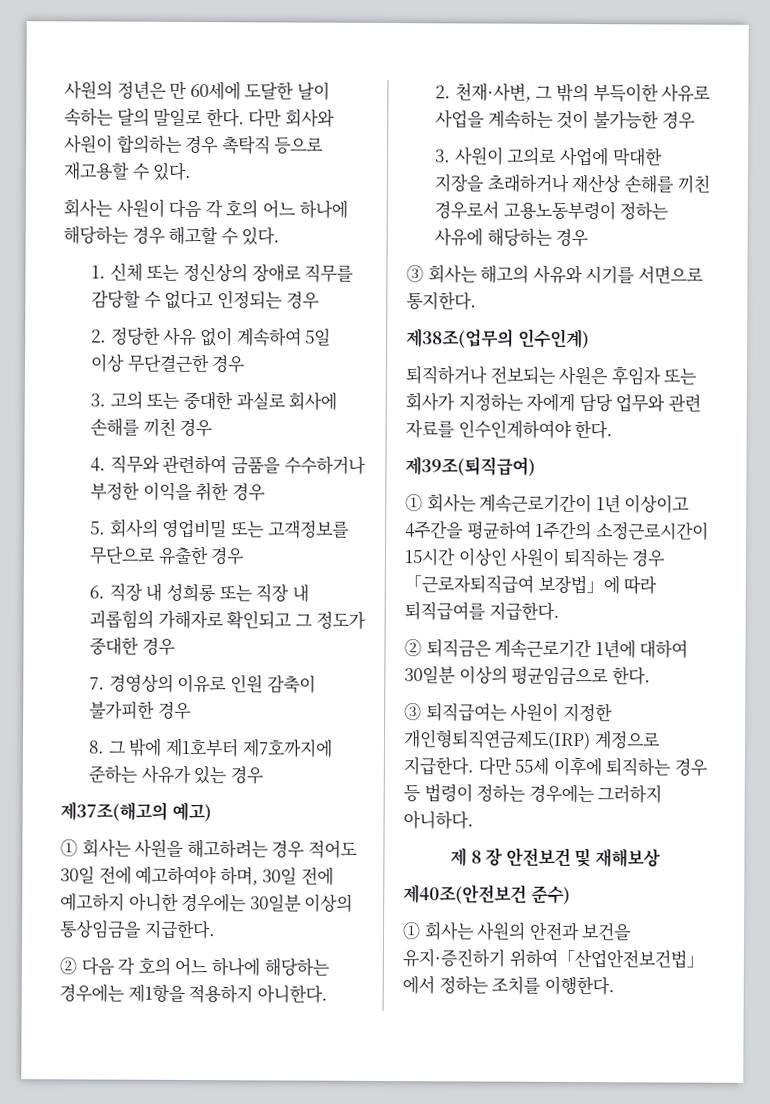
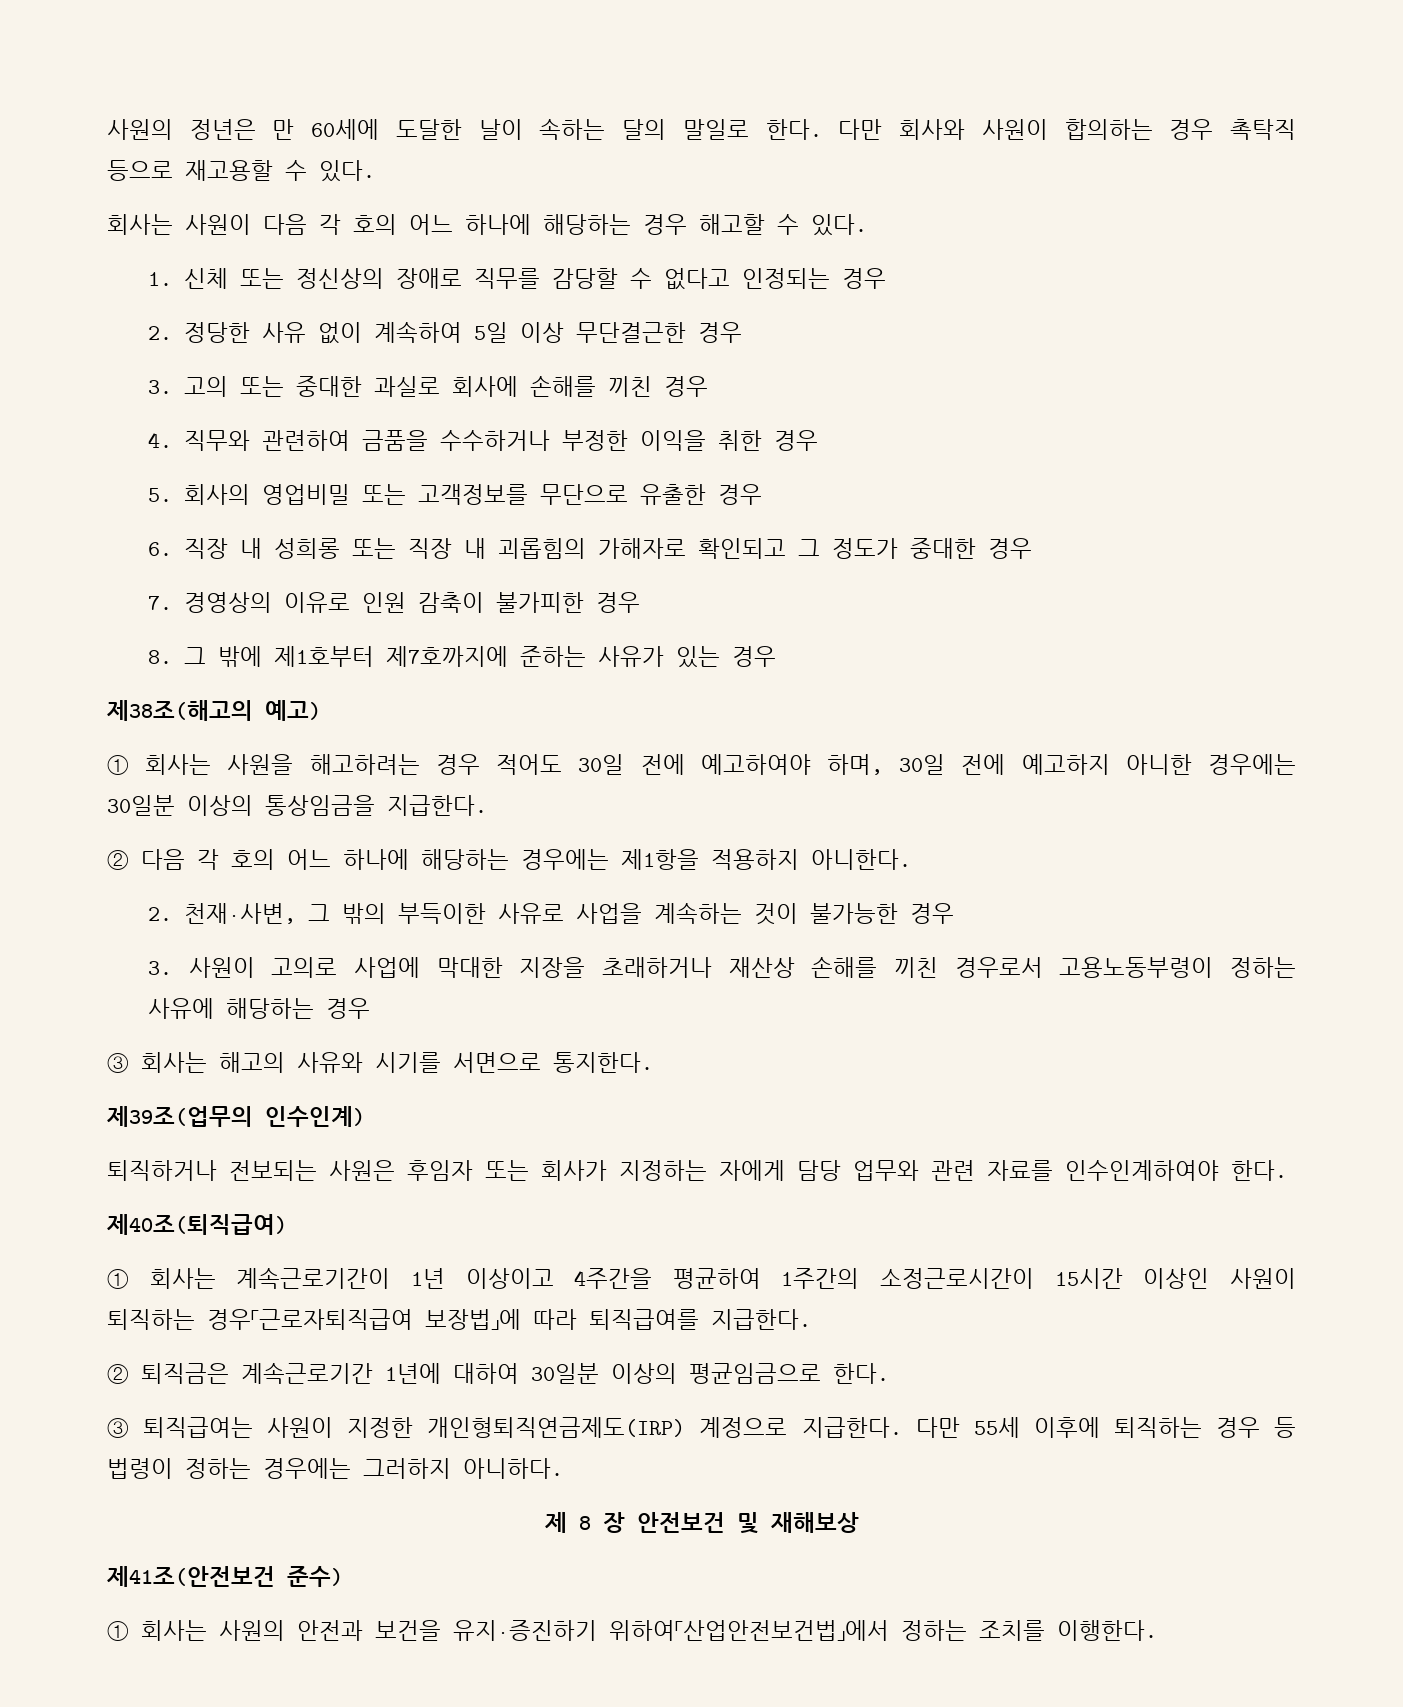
[60,801,168,822] 제37조(해고의 -> [107,700,253,721] 제38조(해고의
[406,328,514,349] 제38조(업무의 -> [107,1106,253,1127] 제39조(업무의
[405,456,536,477] 제39조(퇴직급여) -> [107,1214,287,1235] 제40조(퇴직급여)
[403,884,527,905] 제40조(안전보건 -> [107,1566,275,1587] 제41조(안전보건

